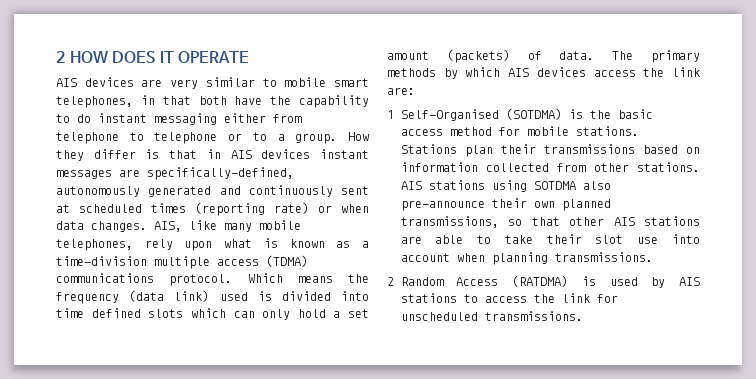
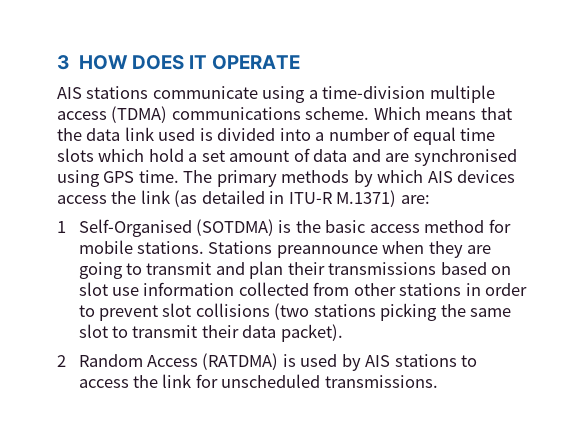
[56,51,65,63] 2 -> [57,55,69,70] 3
[84,77,370,89] [56,95,369,108] [56,113,302,125] [56,132,370,144] [56,149,370,161] [56,167,294,180] [56,185,369,197] [56,202,369,216] [56,220,301,232] [56,238,351,251] devices are very similar to mobile smart telephones, in that both have the capability to do instant messaging either from telephone to telephone or to a group. How they differ is that in AIS devices instant messages are specifically-defined, autonomously generated and continuously sent at scheduled times (reporting rate) or when data changes. AIS, like many mobile telephones, rely upon what is known as -> [86,86,306,103] stations communicate using
[169,274,233,286] protocol. -> [305,107,370,120] scheme.
[348,274,369,283] [56,290,369,304] [56,308,369,320] [387,49,595,63] the frequency (data link) used is divided into time defined slots which can only hold a set amount (packets) of data. -> [480,107,512,120] [57,127,496,145] [57,148,517,166] [57,170,179,187] that the data link used is divided into a number of equal time slots which hold a set amount of data and are synchronised using GPS time.
(700, 72) none -> [174,190,397,207] (as detailed in ITU-R M.1371)
(457, 149) none -> [276,241,492,258] [78,262,245,279] preannounce when they are going to transmit and
(700, 150) none -> [78,282,139,296] slot use
[637,162,700,172] [400,180,611,192] [400,198,611,211] [400,216,700,228] [400,234,700,244] [400,252,653,265] stations. AIS stations using SOTDMA also pre-announce their own planned transmissions, so that other AIS stations are able to take their slot use into account when planning transmissions. -> [399,283,528,296] [78,303,512,321] [78,324,343,342] stations in order to prevent slot collisions (two stations picking the same slot to transmit their data packet).

